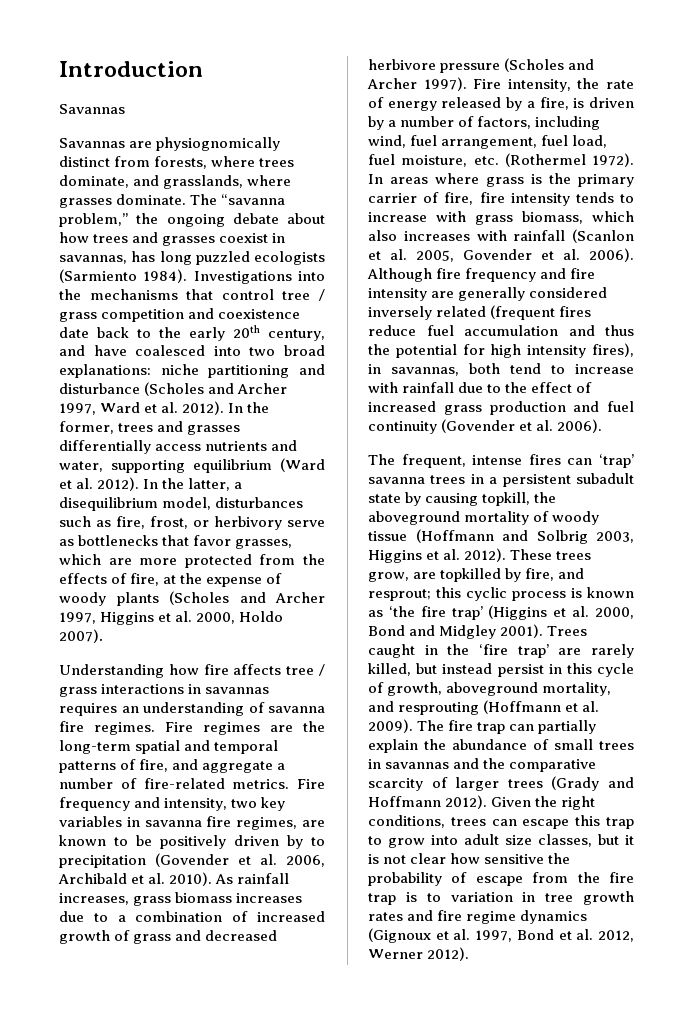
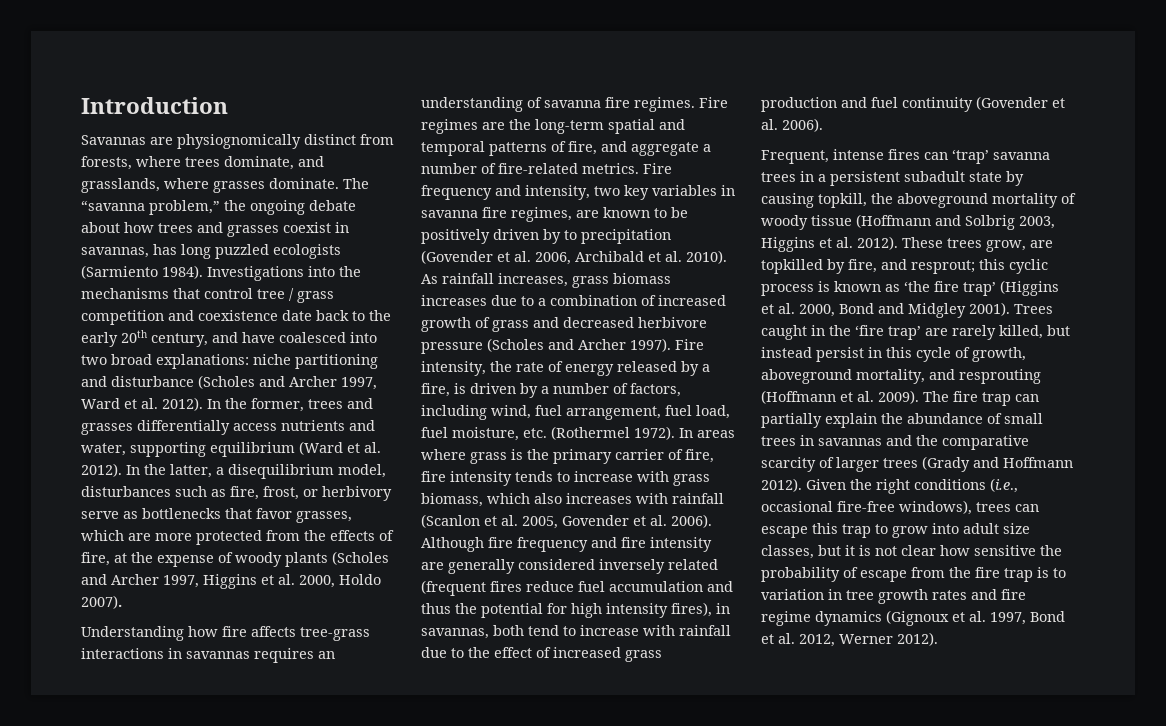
[59,138,125,148] // Savannas -> (146, 140) none
[286,664,326,676] [59,687,97,697] tree / grass -> [300,627,370,641] tree-grass
[368,454,466,468] The frequent, -> [761,150,829,164] Frequent,
[368,815,445,828] conditions, -> [914,478,1018,493] [761,500,972,515] conditions (i.e., occasional fire-free windows),

